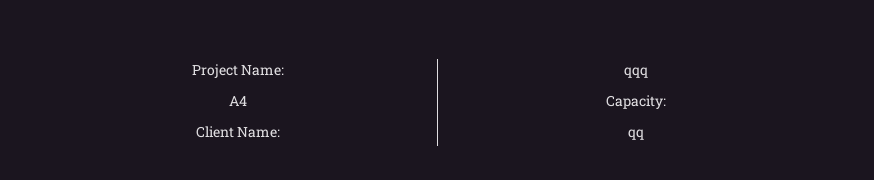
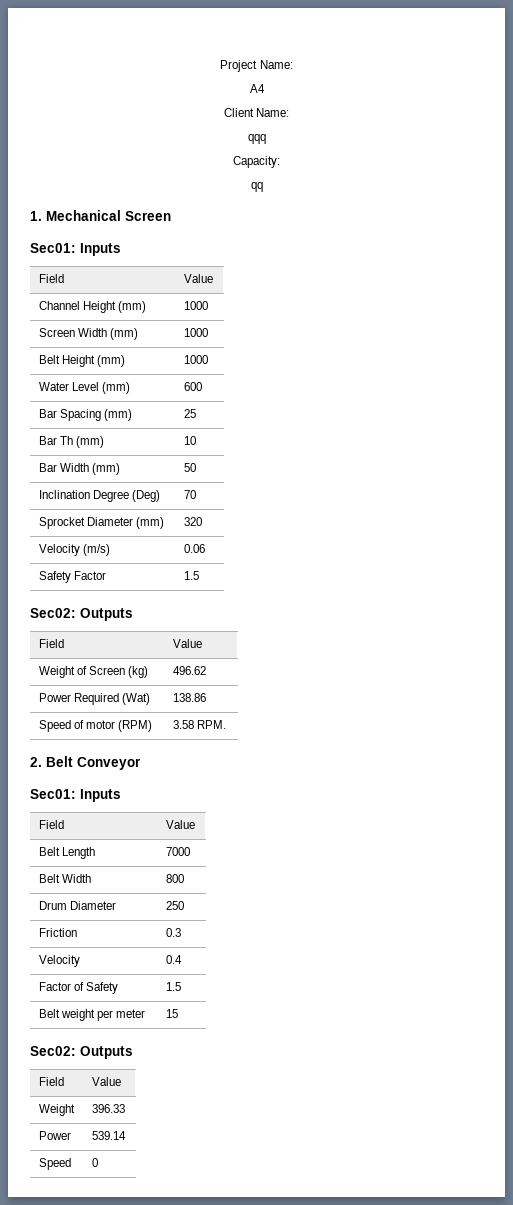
(644, 134) none -> [30,210,171,221] [30,243,121,256] [38,274,64,283] [183,274,213,283] [38,301,147,313] [183,301,208,310] [38,328,139,340] [183,328,208,337] [38,355,126,367] [183,355,208,364] [38,382,131,394] [183,382,202,391] [38,409,133,421] [183,409,196,418] [38,436,105,448] [183,436,196,445] [38,463,121,475] [183,463,196,472] [38,490,161,502] [183,490,196,499] [38,517,165,529] [183,517,202,526] [38,544,110,556] [183,544,205,553] [38,571,106,583] [183,571,199,580] [30,608,133,621] [38,639,64,648] [172,639,202,648] [38,666,149,678] [172,666,206,675] [38,693,151,705] [172,693,206,702] [38,720,153,732] [172,720,226,729] [30,756,141,770] [30,789,121,802] [38,820,64,829] [165,820,195,829] [38,847,95,859] [165,847,190,856] [38,874,91,883] [165,874,184,883] [38,901,116,910] [165,901,184,910] [38,928,77,937] [165,928,181,937] [38,955,80,967] [165,955,182,964] [38,982,119,994] [165,982,181,991] [38,1009,146,1021] [165,1009,178,1018] [30,1046,133,1059] [38,1077,64,1086] [91,1077,121,1086] [38,1104,75,1116] [91,1104,125,1113] [38,1131,71,1140] [91,1131,126,1140] [38,1158,71,1170] [91,1158,98,1167] // 1. Mechanical Screen // Sec01: Inputs // Field | Value // Channel Height (mm) | 1000 // Screen Width (mm) | 1000 // Belt Height (mm) | 1000 // Water Level (mm) | 600 // Bar Spacing (mm) | 25 // Bar Th (mm) | 10 // Bar Width (mm) | 50 // Inclination Degree (Deg) | 70 // Sprocket Diameter (mm) | 320 // Velocity (m/s) | 0.06 // Safety Factor | 1.5 // Sec02: Outputs // Field | Value // Weight of Screen (kg) | 496.62 // Power Required (Wat) | 138.86 // Speed of motor (RPM) | 3.58 RPM. // 2. Belt Conveyor // Sec01: Inputs // Field | Value // Belt Length | 7000 // Belt Width | 800 // Drum Diameter | 250 // Friction | 0.3 // Velocity | 0.4 // Factor of Safety | 1.5 // Belt weight per meter | 15 // Sec02: Outputs // Field | Value // Weight | 396.33 // Power | 539.14 // Speed | 0

